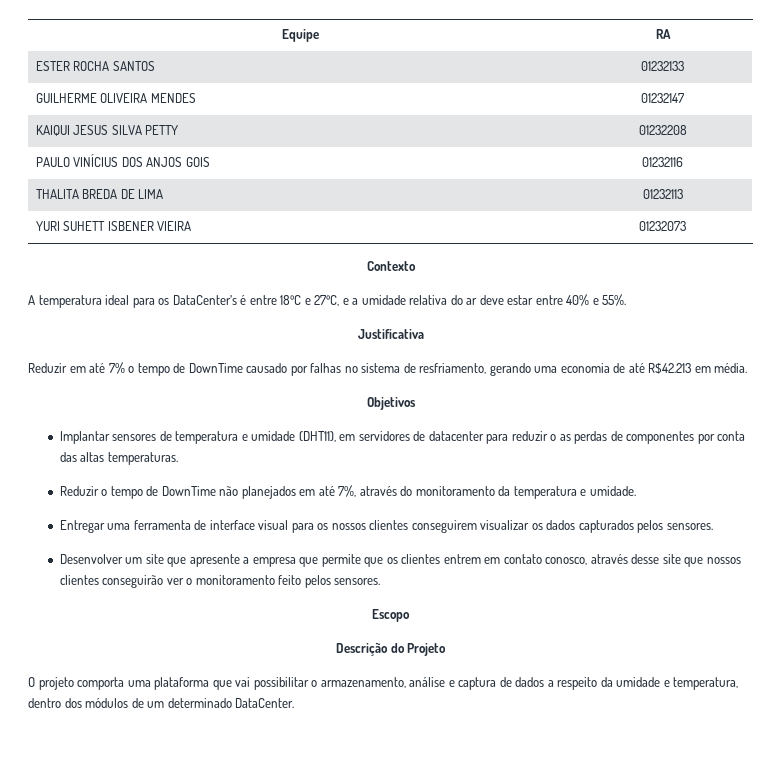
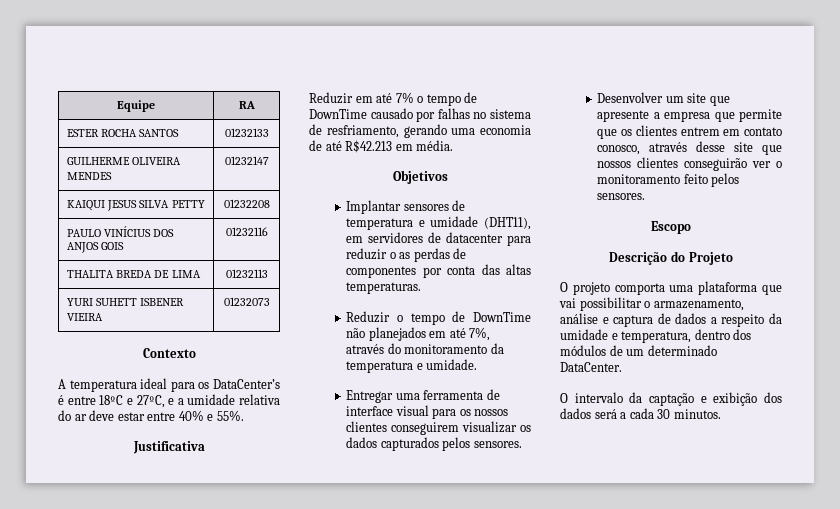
(295, 703) none -> [560,392,782,406] [560,408,721,419] // O intervalo da captação e exibição dos dados será a cada 30 minutos.

